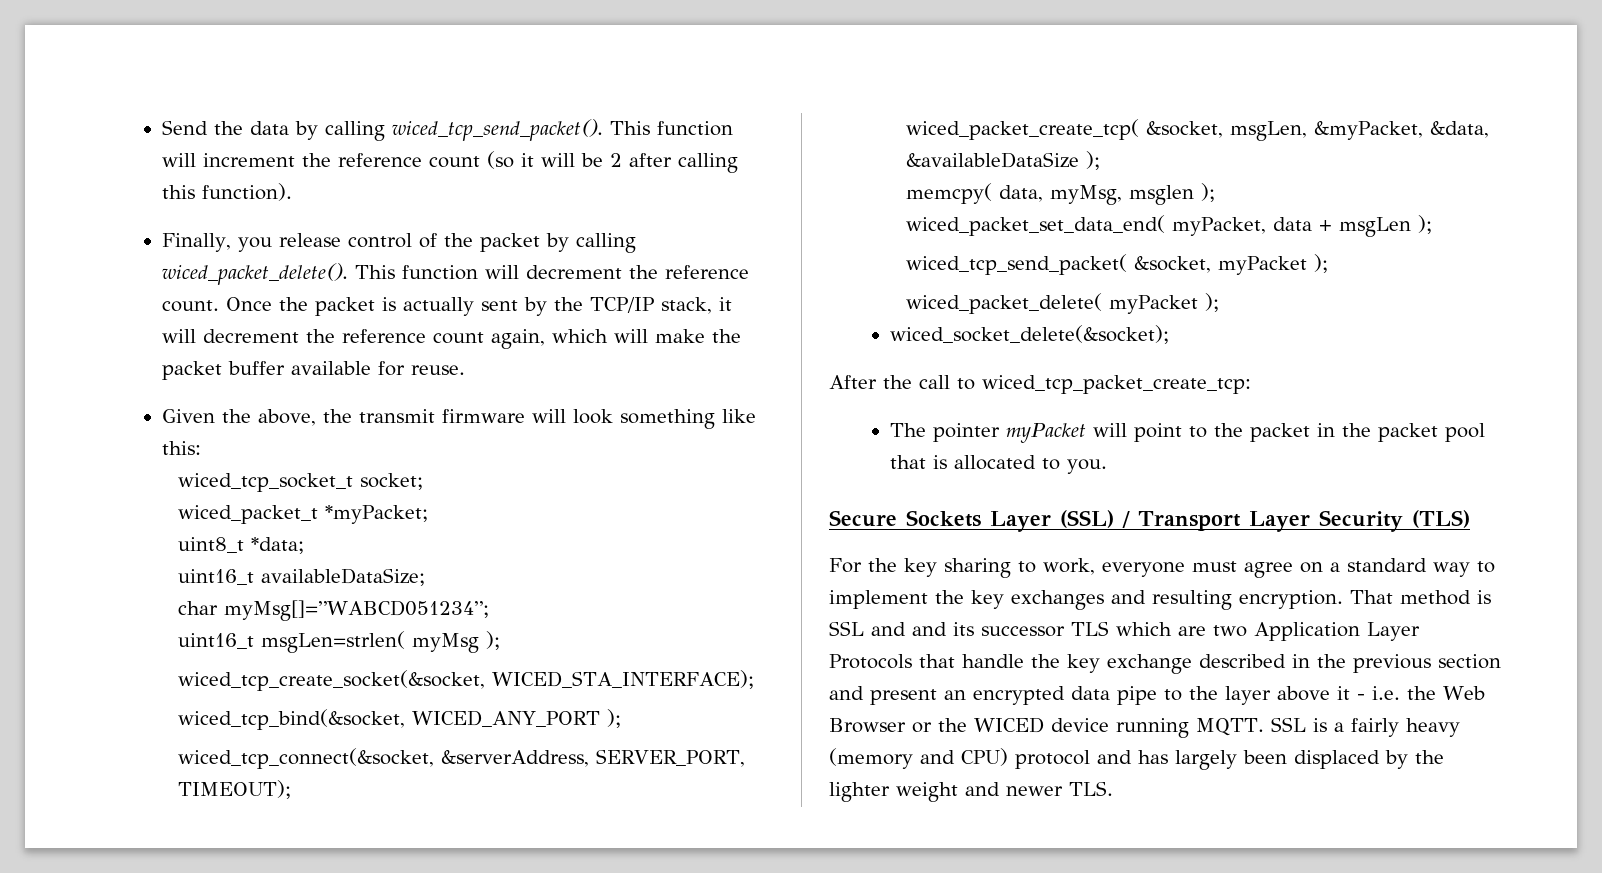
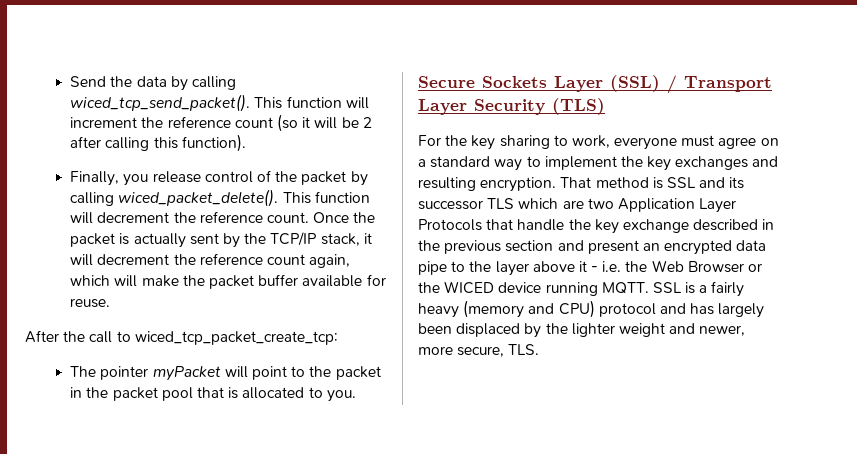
[162,409,757,429] [162,441,202,455] [178,473,424,492] [178,505,429,524] [178,537,305,554] [178,568,426,586] [178,600,490,621] [178,631,501,653] [178,670,755,691] [178,709,622,730] [178,748,746,769] [178,780,292,799] [906,119,1490,141] [906,151,1101,170] [906,183,1216,205] [906,215,1433,237] [906,254,1329,275] [906,293,1220,314] [890,325,1170,344] // Given the above, the transmit firmware will look something like this: // wiced_tcp_socket_t socket; // wiced_packet_t *myPacket; // uint8_t *data; // uint16_t availableDataSize; // char myMsg[]=”WABCD051234”; // uint16_t msgLen=strlen( myMsg ); // wiced_tcp_create_socket(&socket, WICED_STA_INTERFACE); // wiced_tcp_bind(&socket, WICED_ANY_PORT ); // wiced_tcp_connect(&socket, &serverAddress, SERVER_PORT, TIMEOUT); // wiced_packet_create_tcp( &socket, msgLen, &myPacket, &data, &availableDataSize ); // memcpy( data, myMsg, msglen ); // wiced_packet_set_data_end( myPacket, data + msgLen ); // wiced_tcp_send_packet( &socket, myPacket ); // wiced_packet_delete( myPacket ); // wiced_socket_delete(&socket); -> (111, 303) none
[912,622,947,636] and -> (726, 182) none
[1006,786,1063,796] newer -> [699,325,746,336] [418,346,505,357] newer, more secure,

